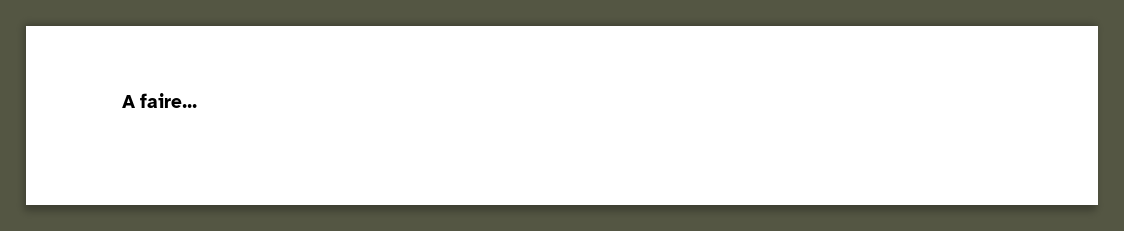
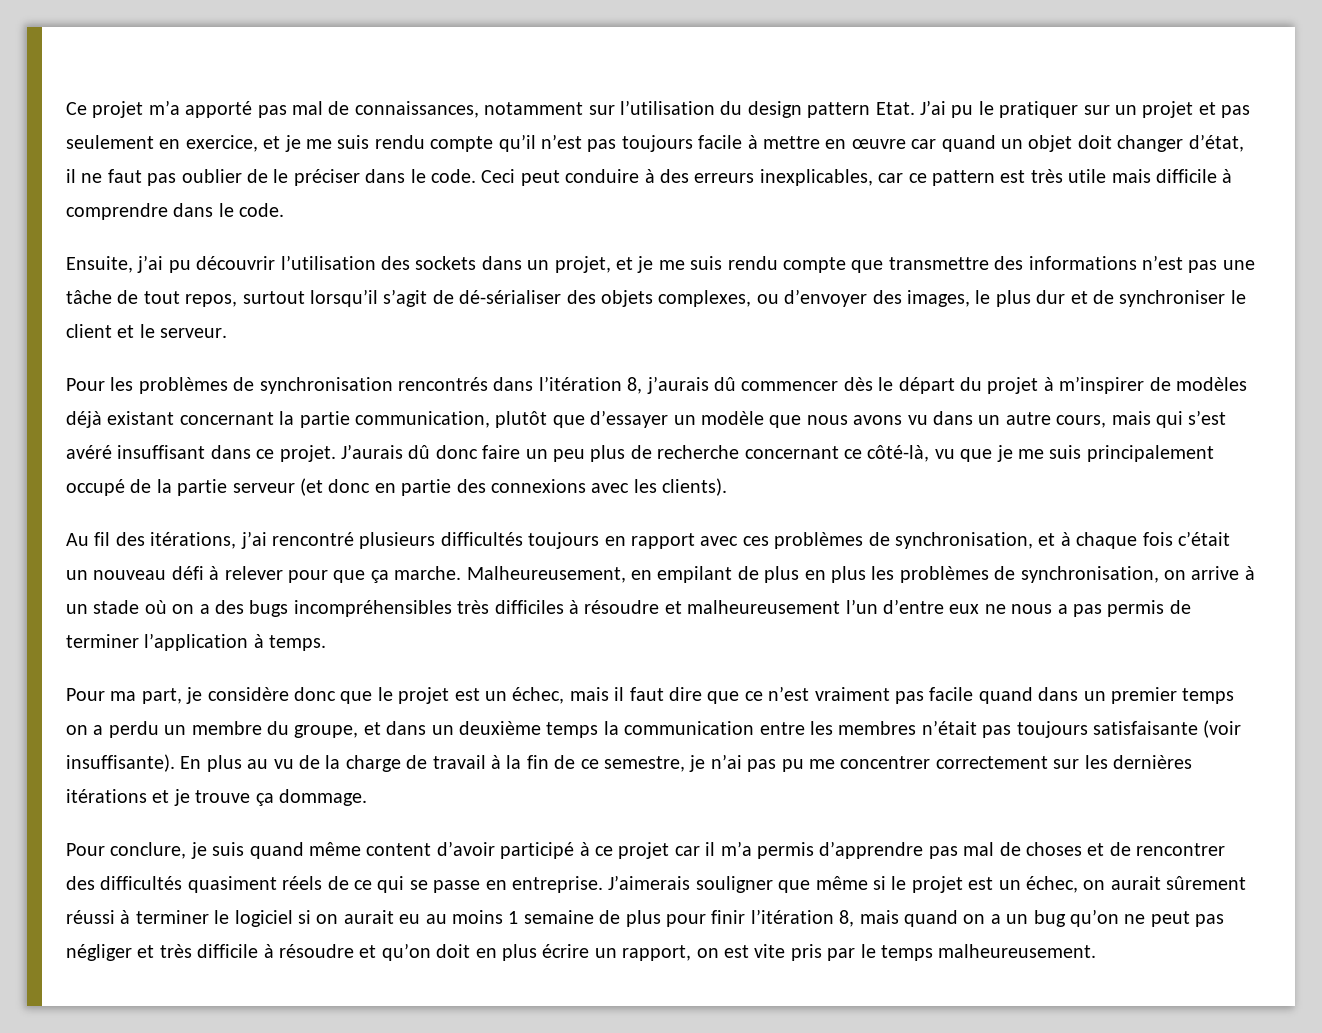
[122,93,198,108] A faire… -> [66,100,1251,118] [66,134,1244,152] [66,169,1233,186] [66,203,285,220] [66,255,1255,273] [66,289,1246,307] [66,324,228,338] [66,376,1247,394] [66,410,1227,428] [66,444,1214,462] [66,478,728,496] [66,531,1230,549] [66,566,1255,583] [66,599,1191,617] [66,633,327,651] [66,686,1235,704] [66,720,1242,738] [66,754,1192,772] [66,789,367,806] [66,841,1226,859] [66,875,1247,893] [66,909,1225,927] [66,943,1097,961] Ce projet m’a apporté pas mal de connaissances, notamment sur l’utilisation du design pattern Etat. J’ai pu le pratiquer sur un projet et pas seulement en exercice, et je me suis rendu compte qu’il n’est pas toujours facile à mettre en œuvre car quand un objet doit changer d’état, il ne faut pas oublier de le préciser dans le code. Ceci peut conduire à des erreurs inexplicables, car ce pattern est très utile mais difficile à comprendre dans le code. // Ensuite, j’ai pu découvrir l’utilisation des sockets dans un projet, et je me suis rendu compte que transmettre des informations n’est pas une tâche de tout repos, surtout lorsqu’il s’agit de dé-sérialiser des objets complexes, ou d’envoyer des images, le plus dur et de synchroniser le client et le serveur. // Pour les problèmes de synchronisation rencontrés dans l’itération 8, j’aurais dû commencer dès le départ du projet à m’inspirer de modèles déjà existant concernant la partie communication, plutôt que d’essayer un modèle que nous avons vu dans un autre cours, mais qui s’est avéré insuffisant dans ce projet. J’aurais dû donc faire un peu plus de recherche concernant ce côté-là, vu que je me suis principalement occupé de la partie serveur (et donc en partie des connexions avec les clients). // Au fil des itérations, j’ai rencontré plusieurs difficultés toujours en rapport avec ces problèmes de synchronisation, et à chaque fois c’était un nouveau défi à relever pour que ça marche. Malheureusement, en empilant de plus en plus les problèmes de synchronisation, on arrive à un stade où on a des bugs incompréhensibles très difficiles à résoudre et malheureusement l’un d’entre eux ne nous a pas permis de terminer l’application à temps. // Pour ma part, je considère donc que le projet est un échec, mais il faut dire que ce n’est vraiment pas facile quand dans un premier temps on a perdu un membre du groupe, et dans un deuxième temps la communication entre les membres n’était pas toujours satisfaisante (voir insuffisante). En plus au vu de la charge de travail à la fin de ce semestre, je n’ai pas pu me concentrer correctement sur les dernières itérations et je trouve ça dommage. // Pour conclure, je suis quand même content d’avoir participé à ce projet car il m’a permis d’apprendre pas mal de choses et de rencontrer des difficultés quasiment réels de ce qui se passe en entreprise. J’aimerais souligner que même si le projet est un échec, on aurait sûrement réussi à terminer le logiciel si on aurait eu au moins 1 semaine de plus pour finir l’itération 8, mais quand on a un bug qu’on ne peut pas négliger et très difficile à résoudre et qu’on doit en plus écrire un rapport, on est vite pris par le temps malheureusement.

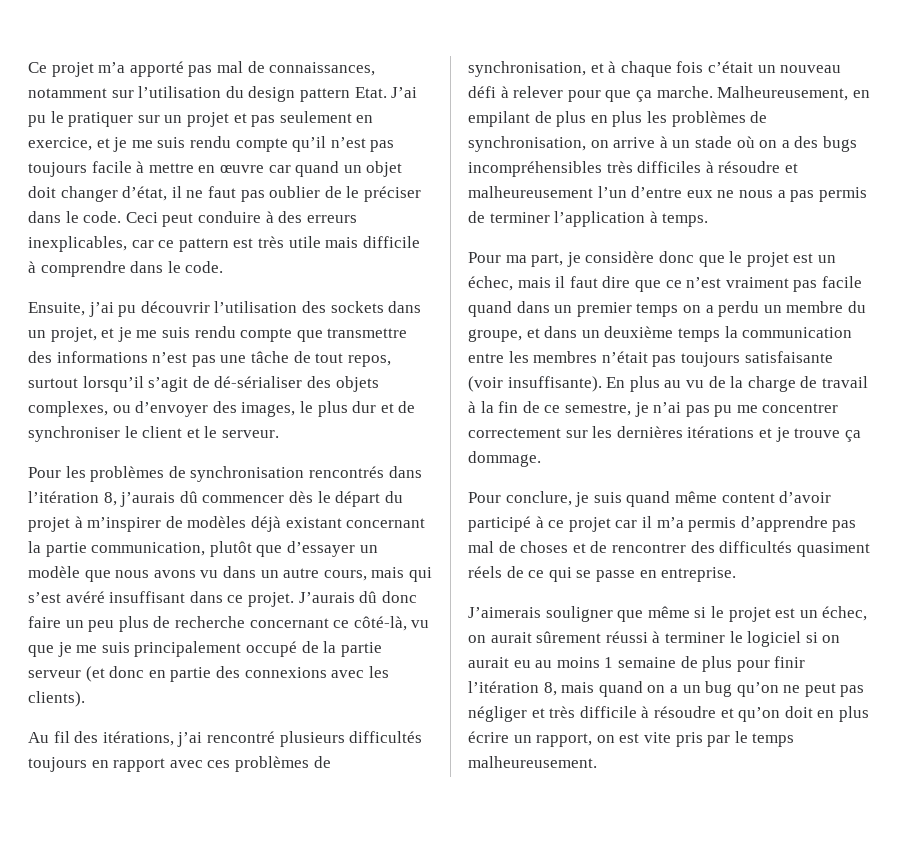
(603, 884) none -> (737, 574) //

